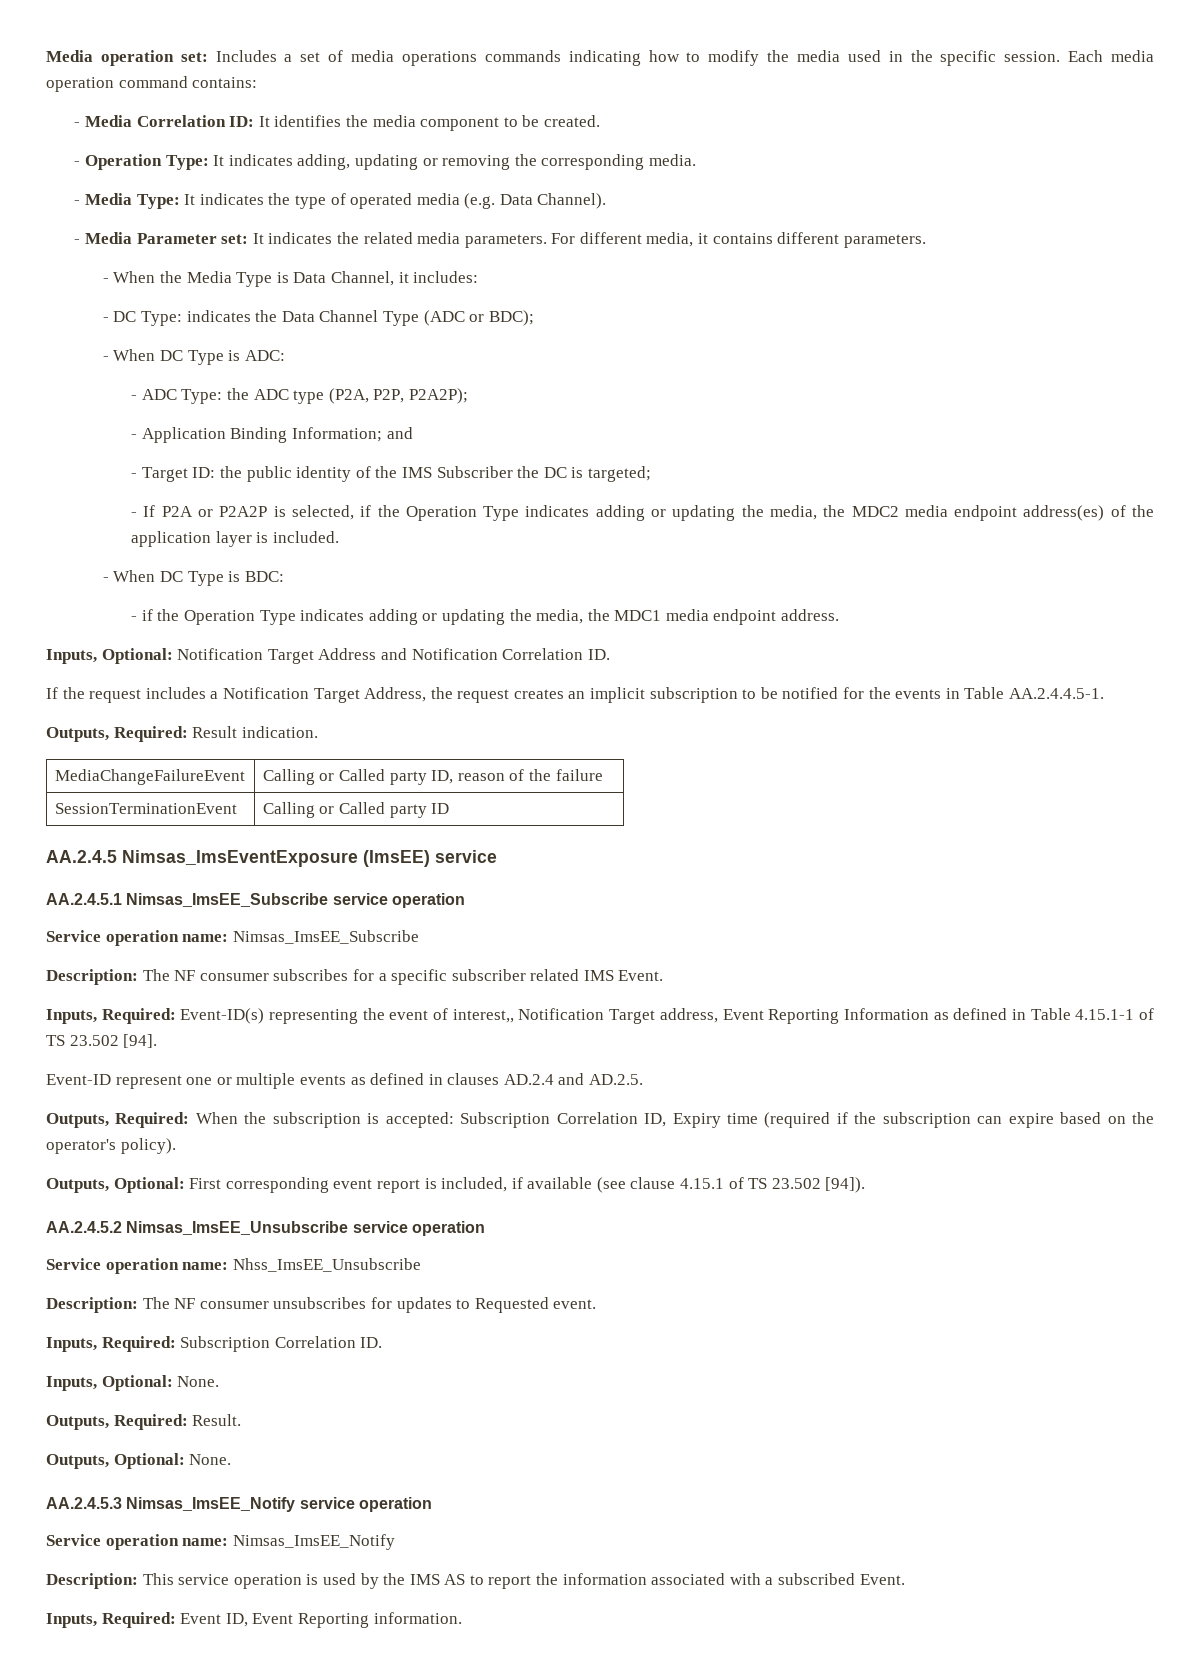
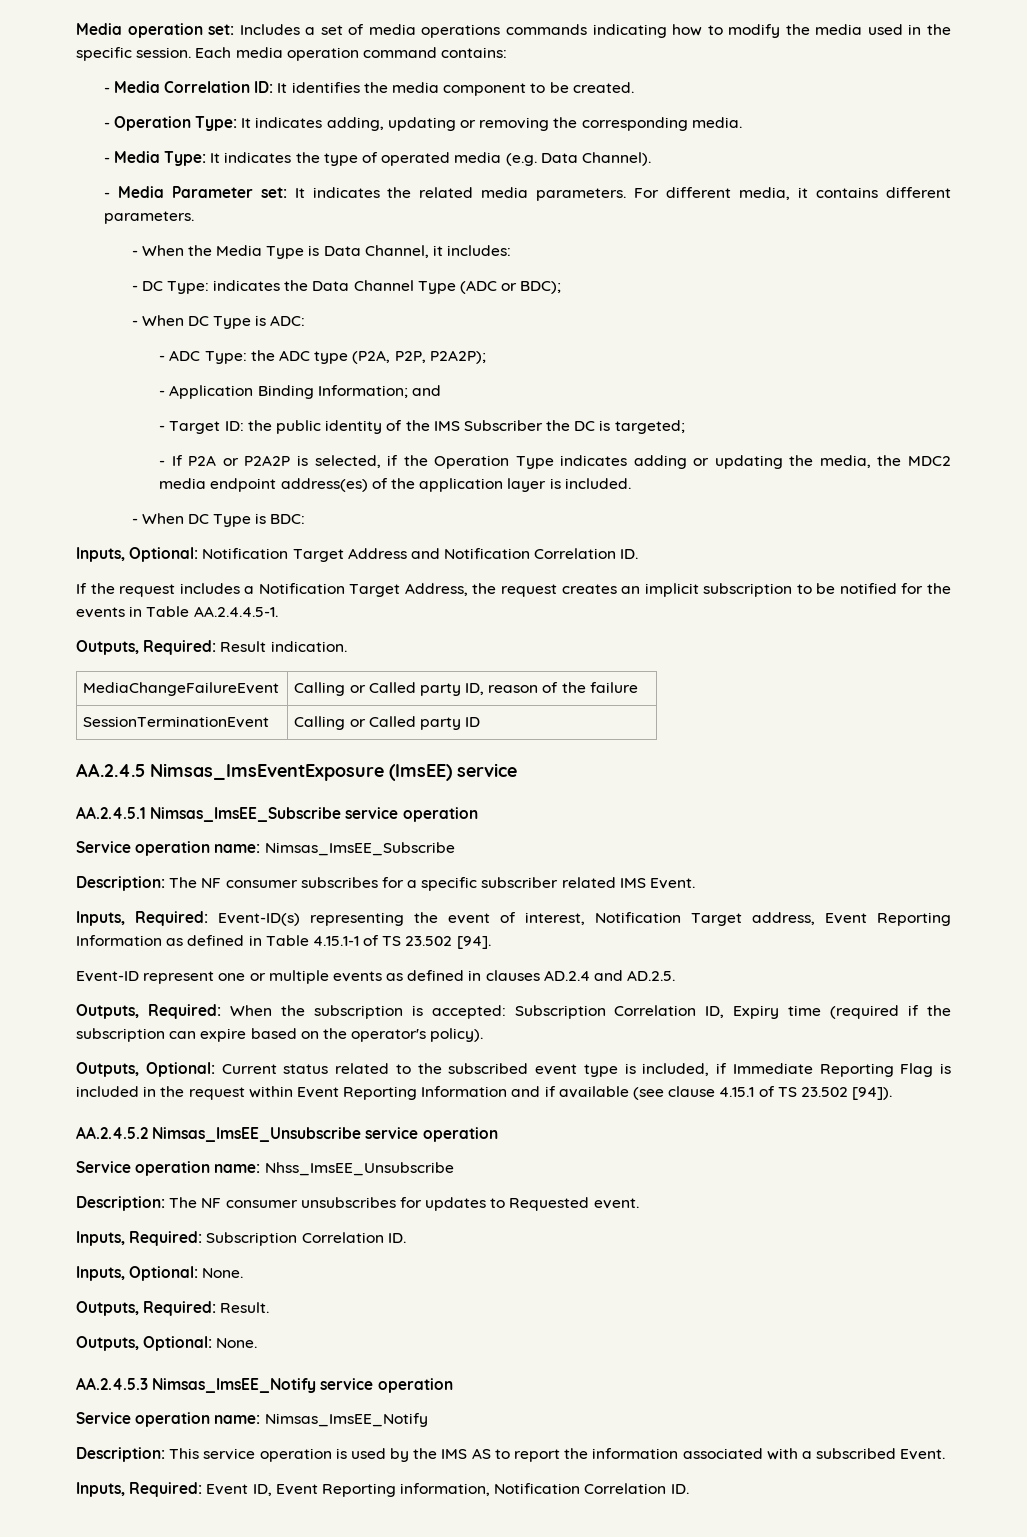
[131,609,840,625] // - if the Operation Type indicates adding or updating the media, the MDC1 media endpoint address. -> (306, 519) none
[452,1009,514,1023] interest,, -> [525,912,585,925] interest,
[189,1177,508,1193] First corresponding event report is included, -> [221,1063,951,1077] [76,1086,541,1100] Current status related to the subscribed event type is included, if Immediate Reporting Flag is included in the request within Event Reporting Information and
[373,1612,462,1624] information. -> [400,1483,689,1496] information, Notification Correlation ID.

